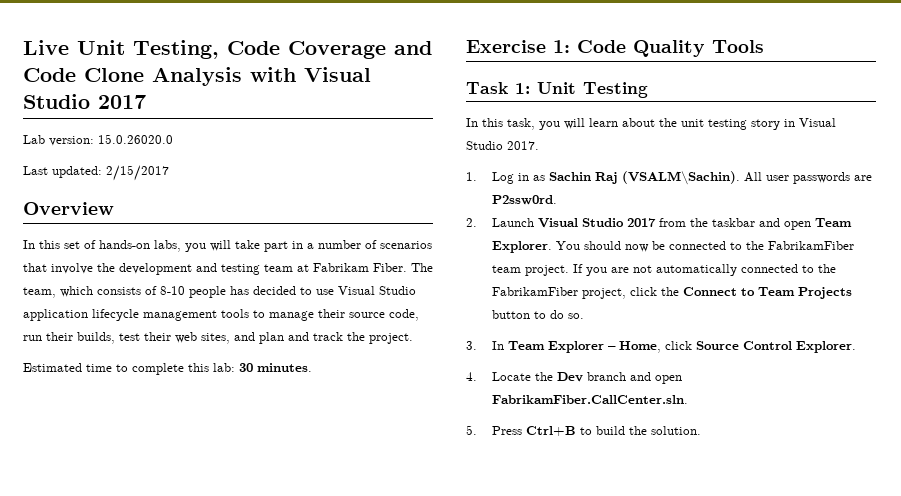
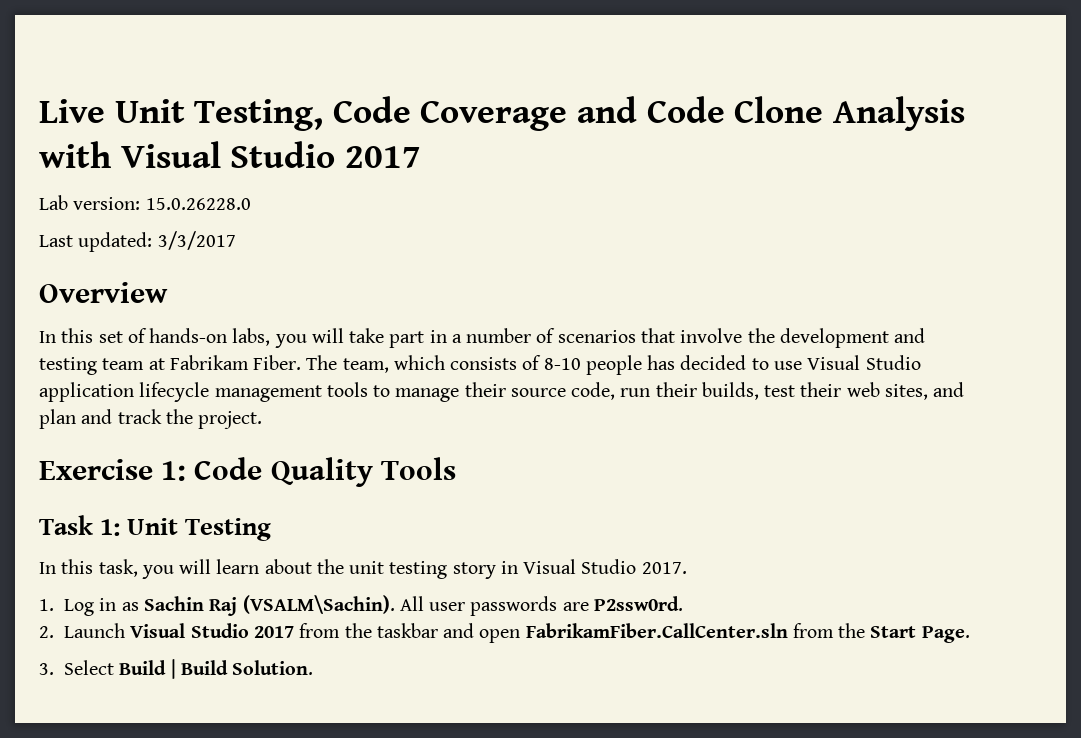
[98,134,173,144] 15.0.26020.0 -> [145,198,251,210] 15.0.26228.0
[106,165,169,181] 2/15/2017 -> [157,231,236,250] 3/3/2017
[23,363,312,375] // Estimated time to complete this lab: 30 minutes. -> (263, 420) none
[814,218,852,227] [491,241,854,253] [491,264,836,276] [491,287,852,299] [491,310,584,319] [466,341,856,353] [466,372,682,384] [491,395,688,404] [466,425,701,436] Team Explorer. You should now be connected to the FabrikamFiber team project. If you are not automatically connected to the FabrikamFiber project, click the Connect to Team Projects button to do so. // 3. In Team Explorer – Home, click Source Control Explorer. // 4. Locate the Dev branch and open FabrikamFiber.CallCenter.sln. // 5. Press Ctrl+B to build the solution. -> [525,623,970,643] [39,659,314,679] FabrikamFiber.CallCenter.sln from the Start Page. // 3. Select Build | Build Solution.

